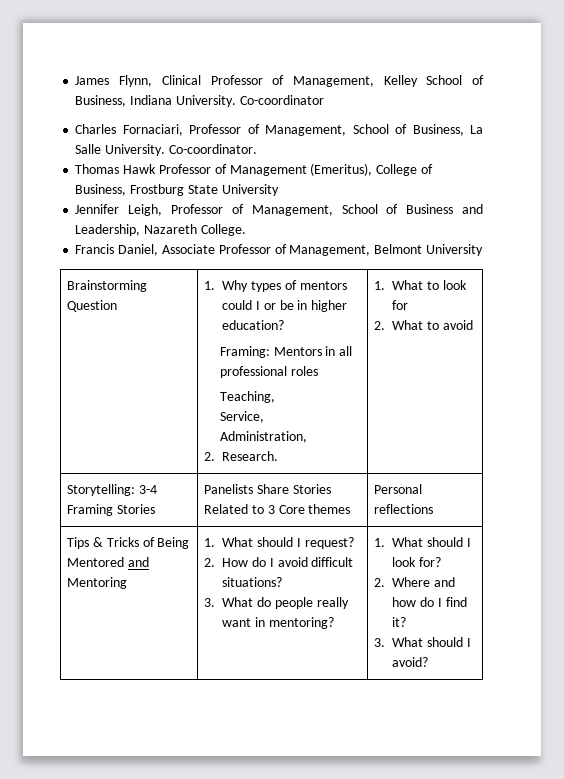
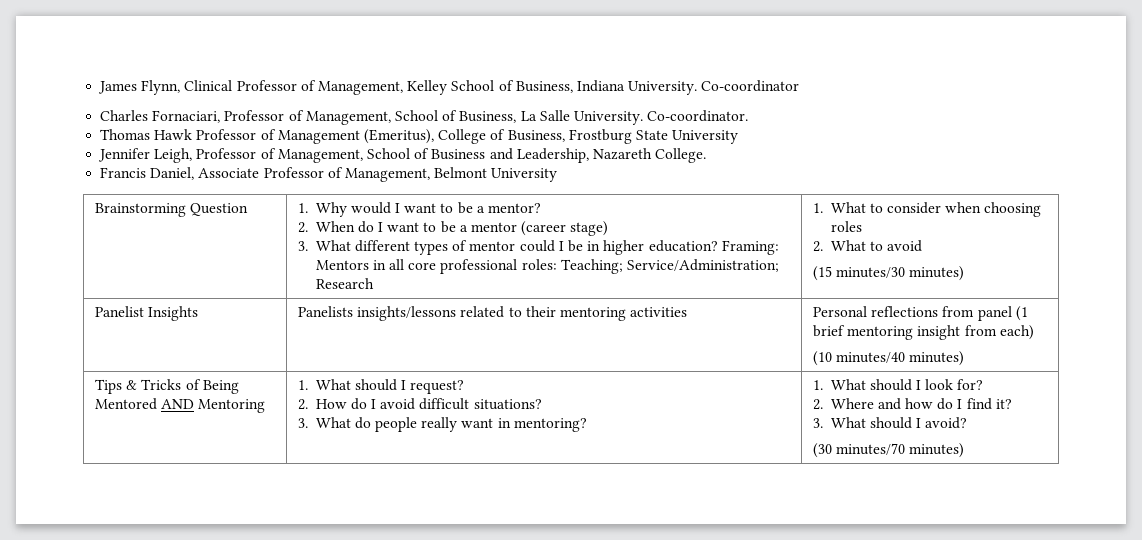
(249, 286) none -> [350,202,542,214] [297,221,609,236] [297,240,410,252] would I want to be a mentor? // 2. When do I want to be a mentor (career stage) // 3. What different
[299,281,347,290] mentors -> [469,241,516,251] mentor
[263,303,276,310] or -> (564, 246) none
(285, 325) // -> (718, 246) none
[219,366,318,378] [219,391,275,403] [219,411,264,423] [219,431,307,443] [204,451,279,461] professional roles // Teaching, // Service, // Administration, // 2. Research. -> [408,259,780,274] [315,278,374,289] core professional roles: Teaching; Service/Administration; Research
[442,280,467,290] [392,300,409,310] look for -> [887,202,1042,217] [830,221,862,232] consider when choosing roles
[67,484,157,496] [67,504,155,516] [204,484,331,494] [204,504,351,514] [374,484,423,494] [374,504,434,514] // Storytelling: 3-4 Framing Stories | Panelists Share Stories Related to 3 Core themes | Personal reflections -> [812,266,965,281] [94,306,199,321] [297,306,688,321] [812,306,1028,321] [812,325,1034,340] [812,351,965,366] // (15 minutes/30 minutes) // Panelist Insights | Panelists insights/lessons related to their mentoring activities | Personal reflections from panel (1 brief mentoring insight from each) // (10 minutes/40 minutes)
[127,557,149,567] and -> [161,399,195,409] AND
(429, 662) none -> [812,443,965,458] // (30 minutes/70 minutes)

